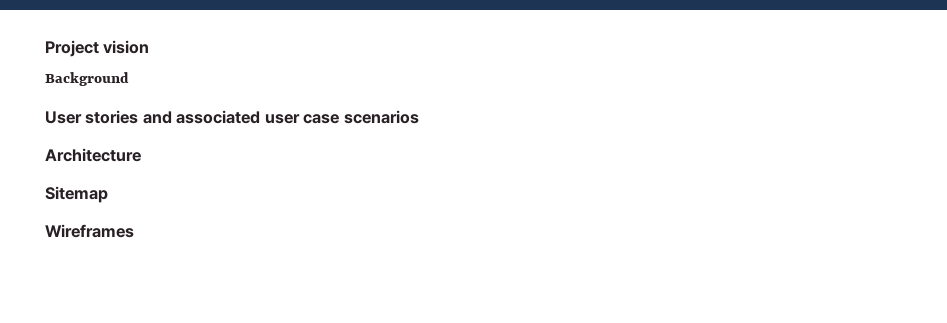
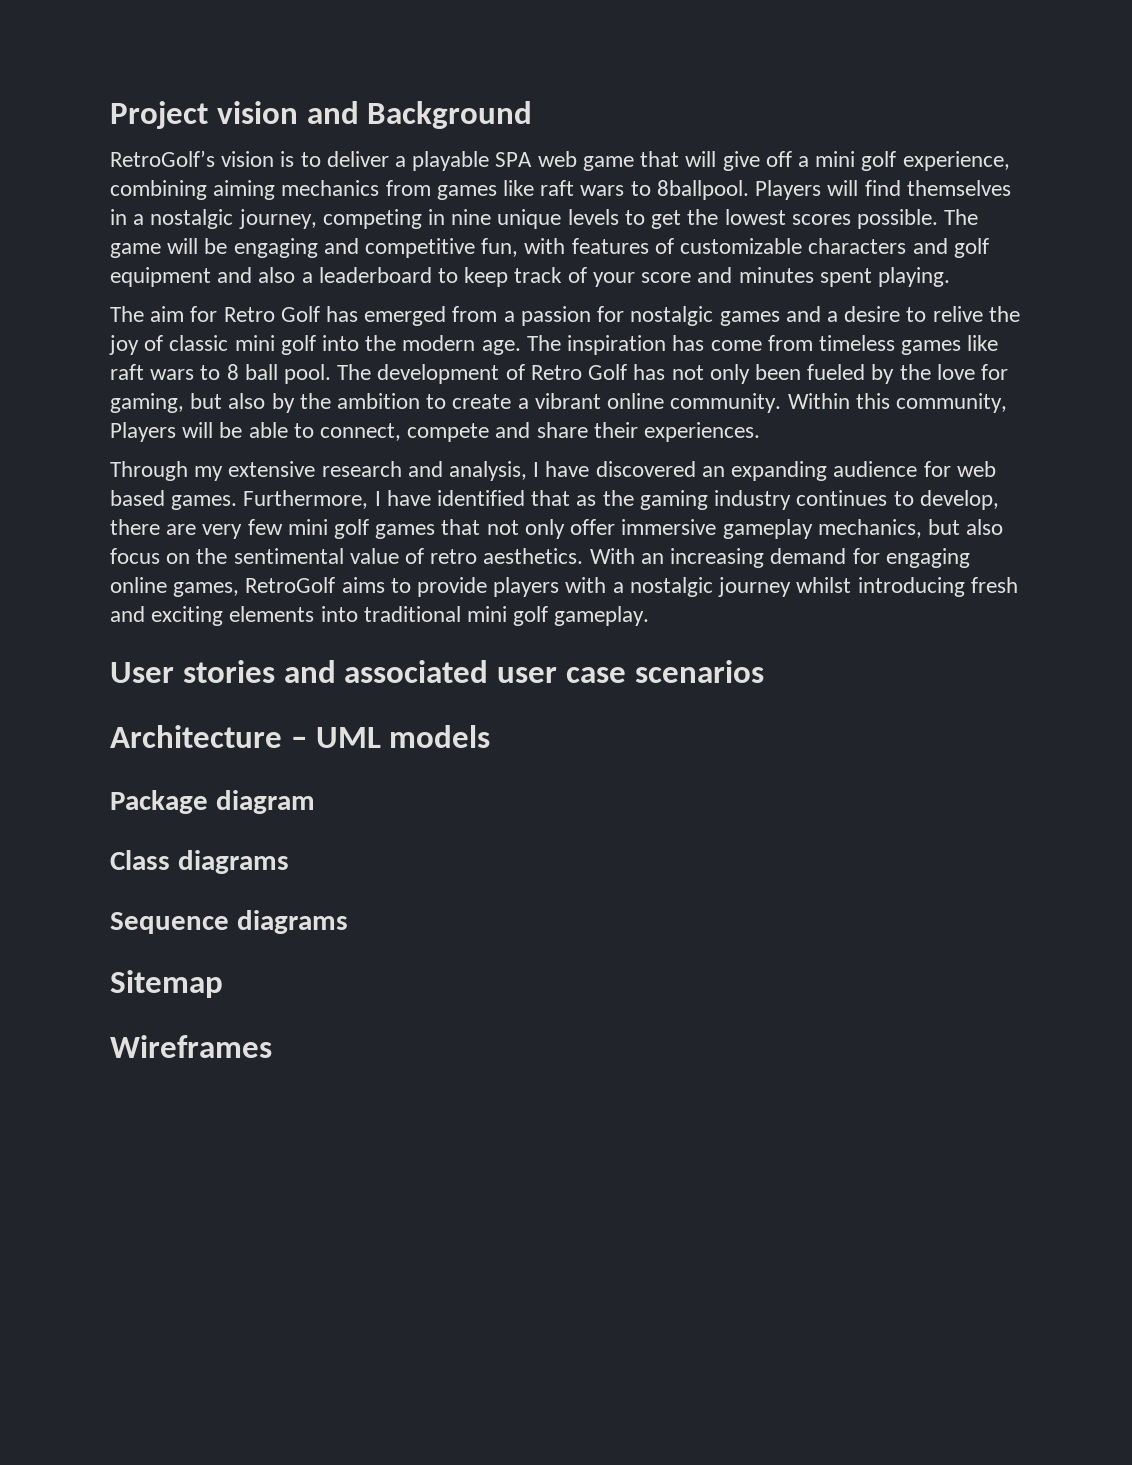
[45,72,129,86] // Background -> [306,101,533,129] [110,150,1010,171] [110,180,1011,200] [110,209,979,229] [110,238,989,258] [110,267,950,287] [110,306,1020,326] [109,335,999,355] [110,364,1008,384] [110,393,1007,413] [110,422,761,442] [110,461,996,481] [110,490,999,510] [110,519,1004,539] [110,548,970,568] [110,577,1018,597] [110,606,650,626] and Background // RetroGolf’s vision is to deliver a playable SPA web game that will give off a mini golf experience, combining aiming mechanics from games like raft wars to 8ballpool. Players will find themselves in a nostalgic journey, competing in nine unique levels to get the lowest scores possible. The game will be engaging and competitive fun, with features of customizable characters and golf equipment and also a leaderboard to keep track of your score and minutes spent playing. // The aim for Retro Golf has emerged from a passion for nostalgic games and a desire to relive the joy of classic mini golf into the modern age. The inspiration has come from timeless games like raft wars to 8 ball pool. The development of Retro Golf has not only been fueled by the love for gaming, but also by the ambition to create a vibrant online community. Within this community, Players will be able to connect, compete and share their experiences. // Through my extensive research and analysis, I have discovered an expanding audience for web based games. Furthermore, I have identified that as the gaming industry continues to develop, there are very few mini golf games that not only offer immersive gameplay mechanics, but also focus on the sentimental value of retro aesthetics. With an increasing demand for engaging online games, RetroGolf aims to provide players with a nostalgic journey whilst introducing fresh and exciting elements into traditional mini golf gameplay.
(141, 155) none -> [290,725,491,748] [110,790,315,814] [110,850,289,874] [110,910,348,934] – UML models // Package diagram // Class diagrams // Sequence diagrams

